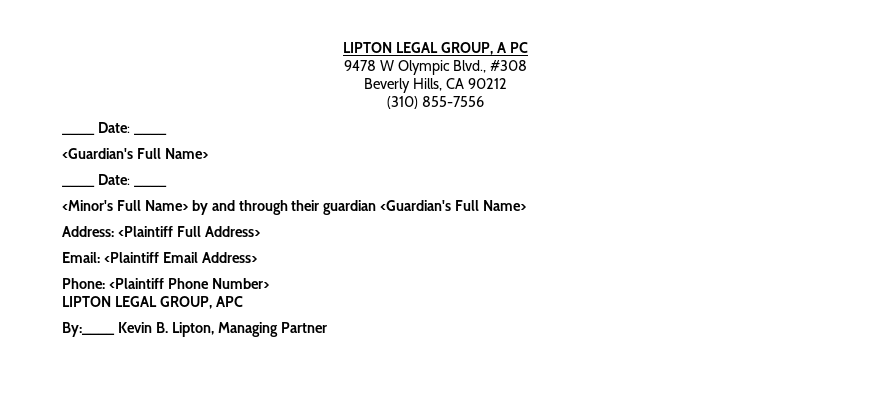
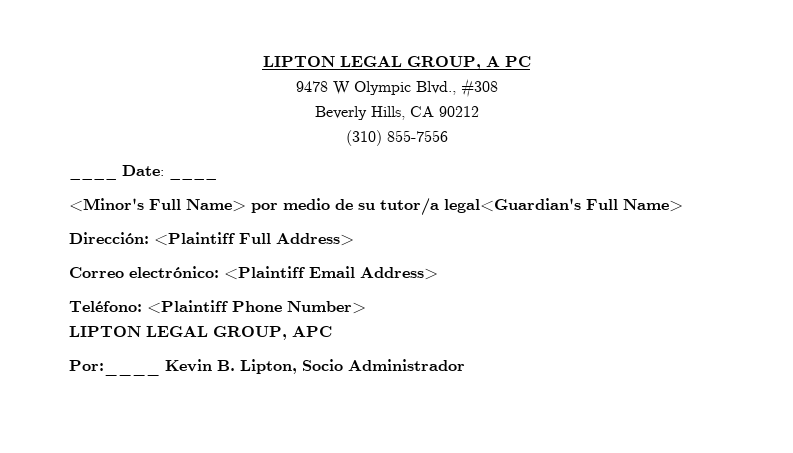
[62,148,209,159] [62,185,95,187] [97,174,130,185] [133,185,167,187] [62,200,528,215] [62,226,114,237] <Guardian's Full Name> // ____ Date: ____ // <Minor's Full Name> by and through their guardian <Guardian's Full Name> // Address: -> [69,198,683,216] [69,232,149,244] <Minor's Full Name> por medio de su tutor/a legal<Guardian's Full Name> // Dirección:
[62,252,100,263] Email: -> [69,266,219,278] Correo electrónico:
[62,278,105,289] Phone: -> [69,301,142,312] Teléfono:
[62,322,115,337] By:____ -> [69,360,160,376] Por:____
[217,322,327,337] Managing Partner -> [302,359,465,371] Socio Administrador

